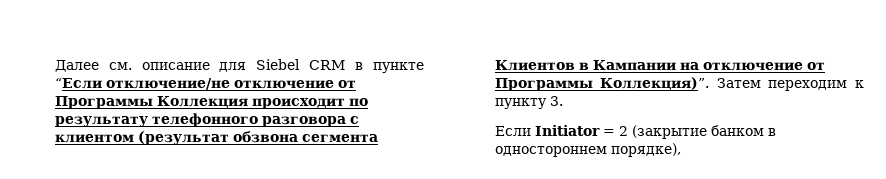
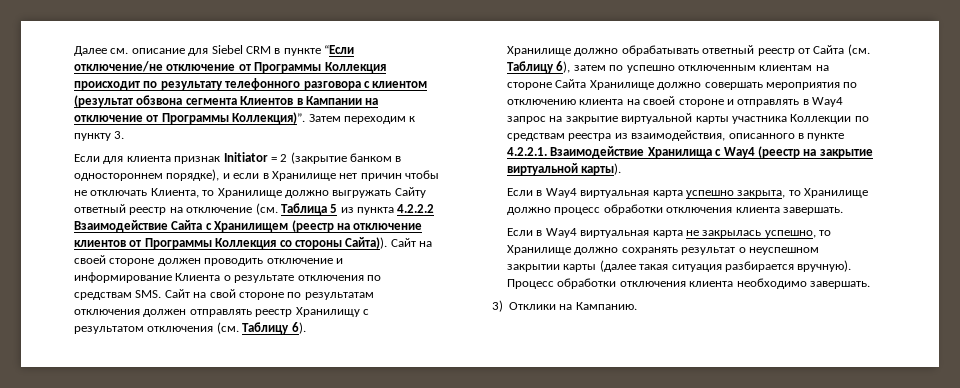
(531, 131) none -> [103,156,221,164] для клиента признак
(681, 150) none -> [222,170,440,181] [74,187,426,198] [74,203,435,215] [74,220,423,232] [74,237,433,249] [74,255,343,266] [74,272,381,283] [74,289,374,300] [74,307,369,317] [74,322,306,334] [507,44,870,56] [507,61,829,73] [507,79,858,90] [507,96,844,107] [507,113,869,124] [507,130,845,141] [507,146,873,158] [507,163,622,175] [507,188,869,198] [507,204,843,215] [507,228,832,238] [507,245,819,255] [507,260,852,272] [507,278,870,289] [491,300,637,312] и если в Хранилище нет причин чтобы не отключать Клиента, то Хранилище должно выгружать Сайту ответный реестр на отключение (см. Таблица 5 из пункта 4.2.2.2 Взаимодействие Сайта с Хранилищем (реестр на отключение клиентов от Программы Коллекция со стороны Сайта)). Сайт на своей стороне должен проводить отключение и информирование Клиента о результате отключения по средствам SMS. Сайт на свой стороне по результатам отключения должен отправлять реестр Хранилищу с результатом отключения (см. Таблицу 6). // Хранилище должно обрабатывать ответный реестр от Сайта (см. Таблицу 6), затем по успешно отключенным клиентам на стороне Сайта Хранилище должно совершать мероприятия по отключению клиента на своей стороне и отправлять в Way4 запрос на закрытие виртуальной карты участника Коллекции по средствам реестра из взаимодействия, описанного в пункте 4.2.2.1. Взаимодействие Хранилища с Way4 (реестр на закрытие виртуальной карты). // Если в Way4 виртуальная карта успешно закрыта, то Хранилище должно процесс обработки отключения клиента завершать. // Если в Way4 виртуальная карта не закрылась успешно, то Хранилище должно сохранять результат о неуспешном закрытии карты (далее такая ситуация разбирается вручную). Процесс обработки отключения клиента необходимо завершать. // 3) Отклики на Кампанию.

